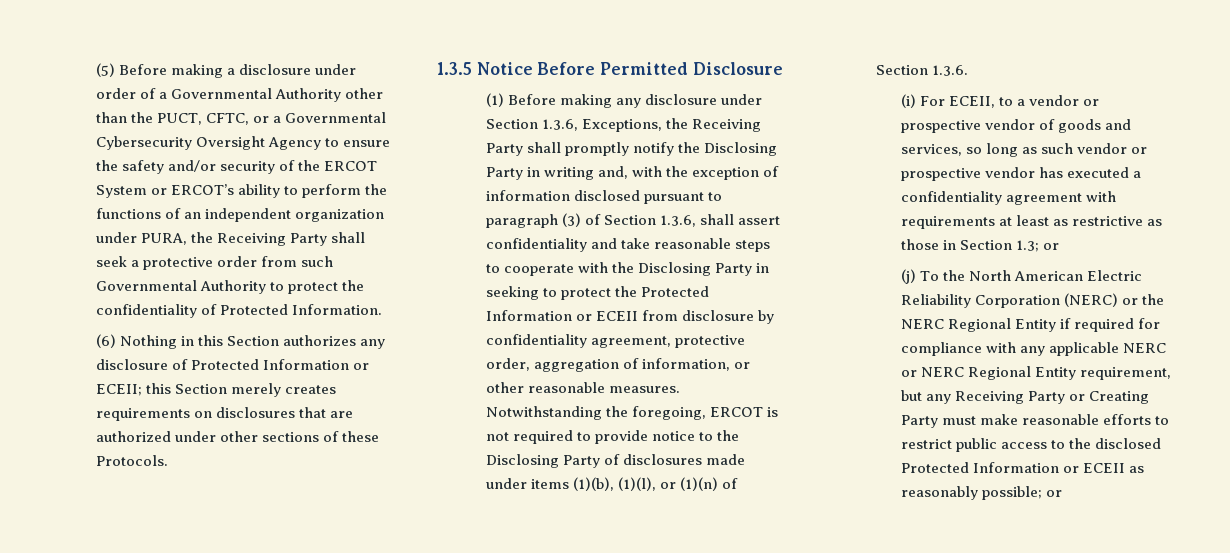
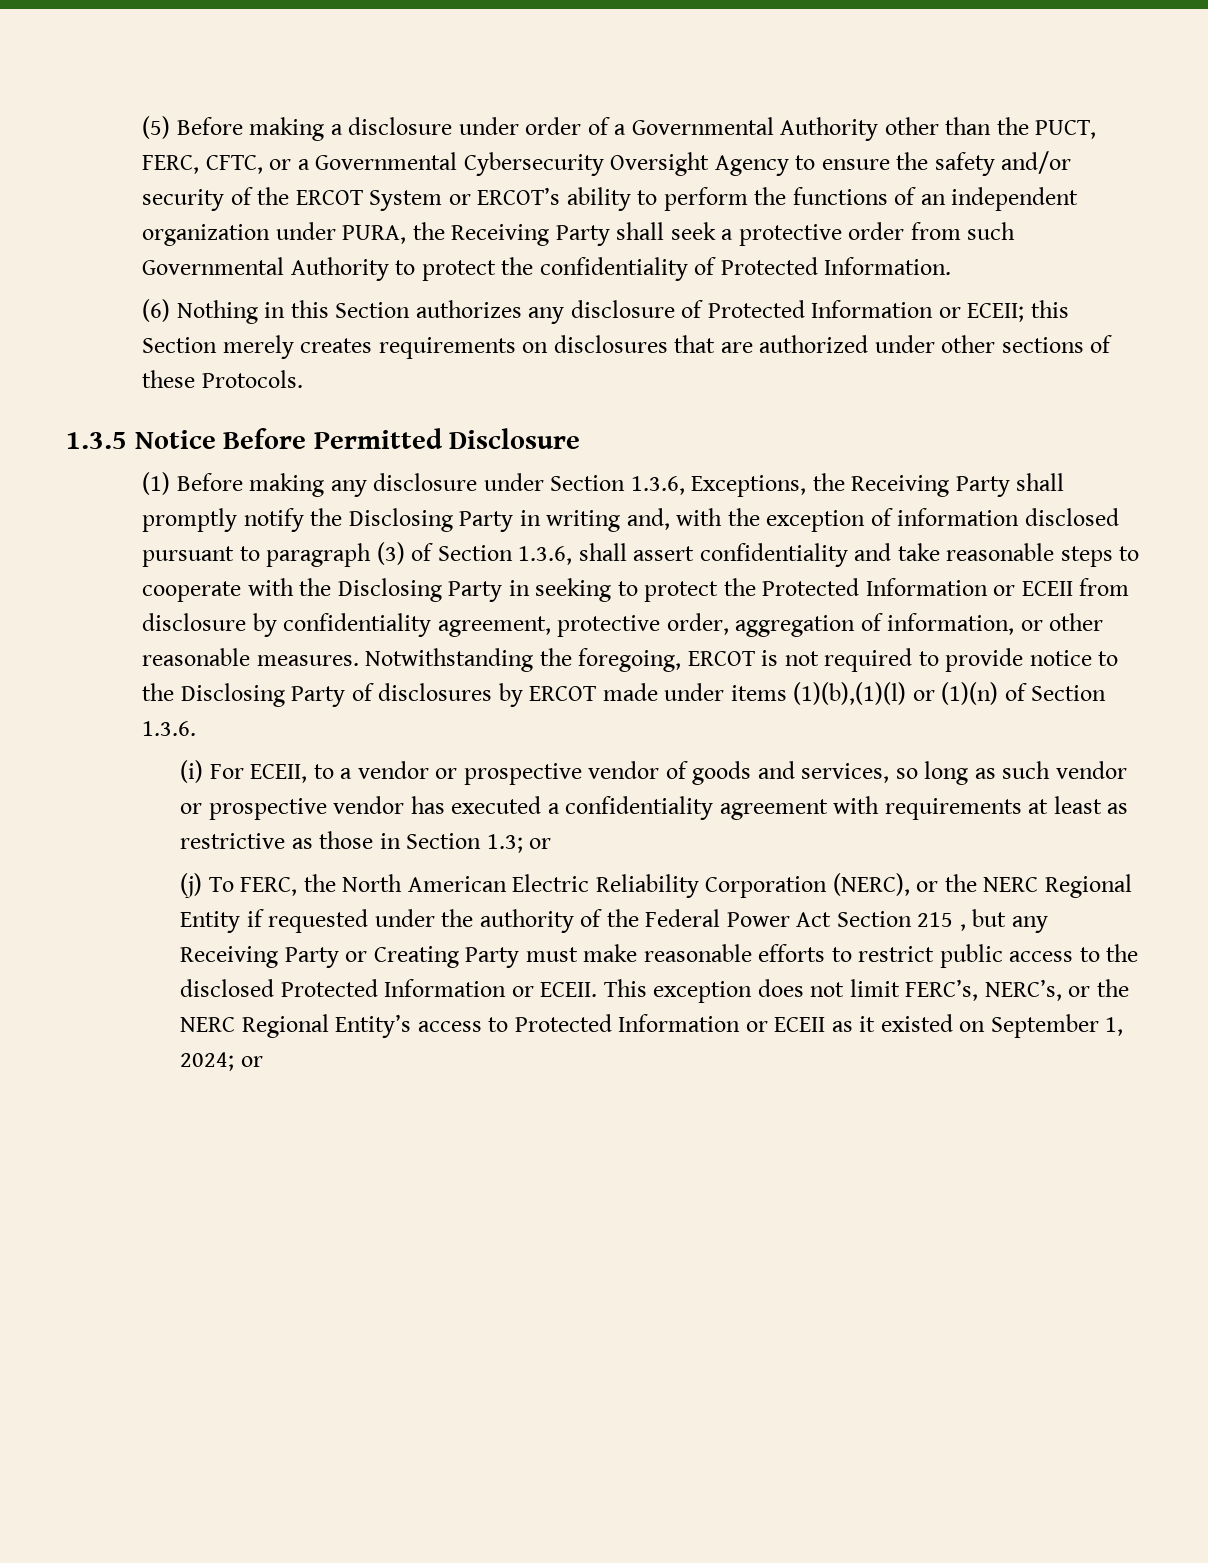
(203, 119) none -> [142,155,200,174] FERC,
(703, 459) none -> [498,683,597,707] by ERCOT
[573,477,657,491] (1)(b), (1)(l), -> [793,682,907,705] (1)(b),(1)(l)
(939, 276) none -> [240,877,298,896] FERC,
[1063,293,1118,307] (NERC) -> [832,873,910,896] (NERC),
[1073,318,1160,332] [900,342,1166,356] [900,366,1171,380] required for compliance with any applicable NERC or NERC Regional Entity requirement, -> [268,909,966,933] requested under the authority of the Federal Power Act Section 215 ,
[1082,463,1144,473] [900,486,1042,500] ECEII as reasonably possible; -> [540,979,1129,1003] [180,1014,1124,1038] [180,1052,235,1071] ECEII. This exception does not limit FERC’s, NERC’s, or the NERC Regional Entity’s access to Protected Information or ECEII as it existed on September 1, 2024;

